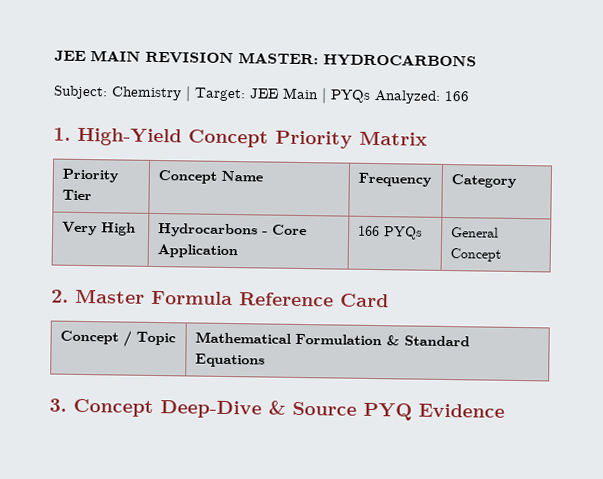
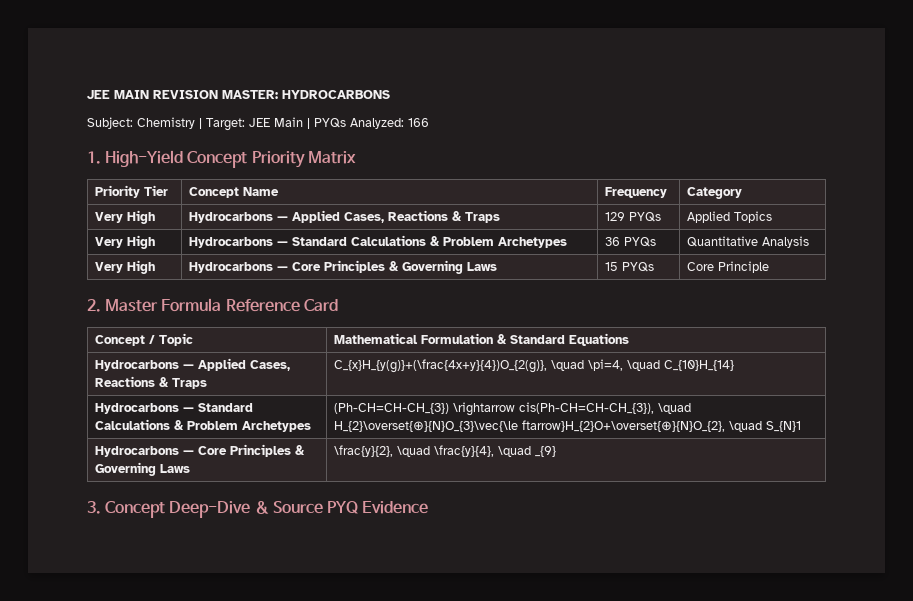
[262,224,308,236] [157,244,239,259] [358,225,424,240] [451,227,500,238] [450,248,502,262] - Core Application | 166 PYQs | General Concept -> [276,210,500,223] [604,212,661,222] [686,211,772,223] [94,235,155,249] [188,235,567,248] [604,237,656,247] [686,236,809,248] [94,260,155,274] [188,260,497,274] [604,262,654,272] [686,261,769,273] — Applied Cases, Reactions & Traps | 129 PYQs | Applied Topics // Very High | Hydrocarbons — Standard Calculations & Problem Archetypes | 36 PYQs | Quantitative Analysis // Very High | Hydrocarbons — Core Principles & Governing Laws | 15 PYQs | Core Principle
(266, 360) none -> [94,358,290,371] [94,376,207,389] [333,359,734,373] [94,403,253,414] [94,419,311,432] [333,402,691,416] [333,420,801,432] [94,444,305,457] [94,462,190,476] [333,445,556,457] // Hydrocarbons — Applied Cases, Reactions & Traps | C_{x}H_{y(g)}+(\frac{4x+y}{4})O_{2(g)}, \quad \pi=4, \quad C_{10}H_{14} // Hydrocarbons — Standard Calculations & Problem Archetypes | (Ph-CH=CH-CH_{3}) \rightarrow cis(Ph-CH=CH-CH_{3}), \quad H_{2}\overset{⊕}{N}O_{3}\vec{\le ftarrow}H_{2}O+\overset{⊕}{N}O_{2}, \quad S_{N}1 // Hydrocarbons — Core Principles & Governing Laws | \frac{y}{2}, \quad \frac{y}{4}, \quad _{9}

